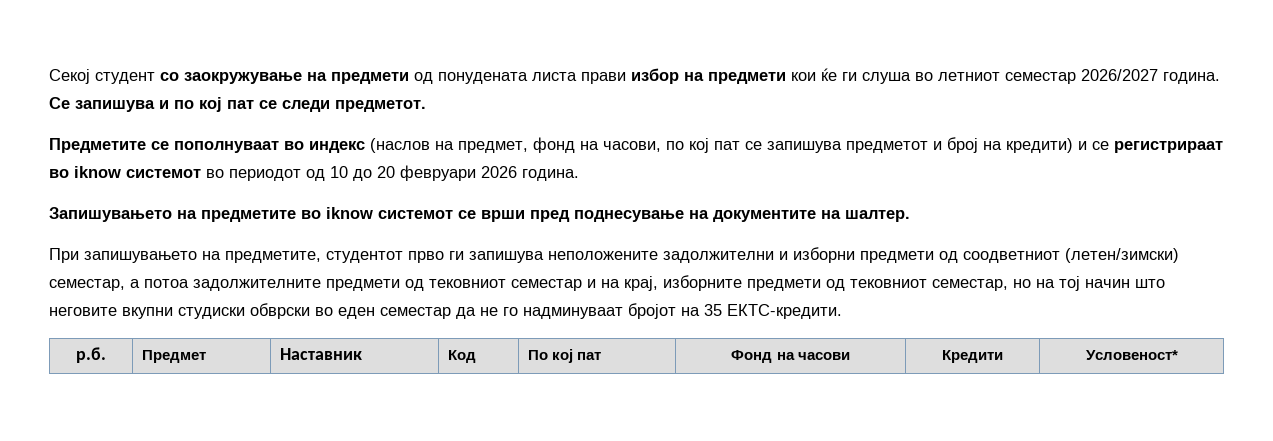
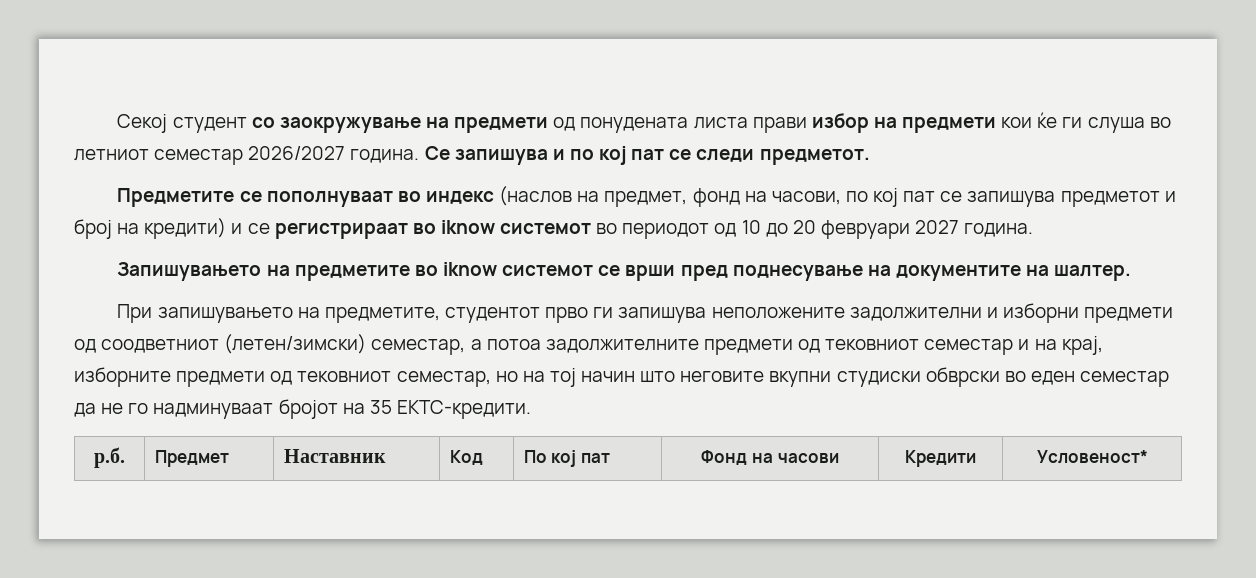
[481,166,517,178] 2026 -> [915,220,960,234] 2027

